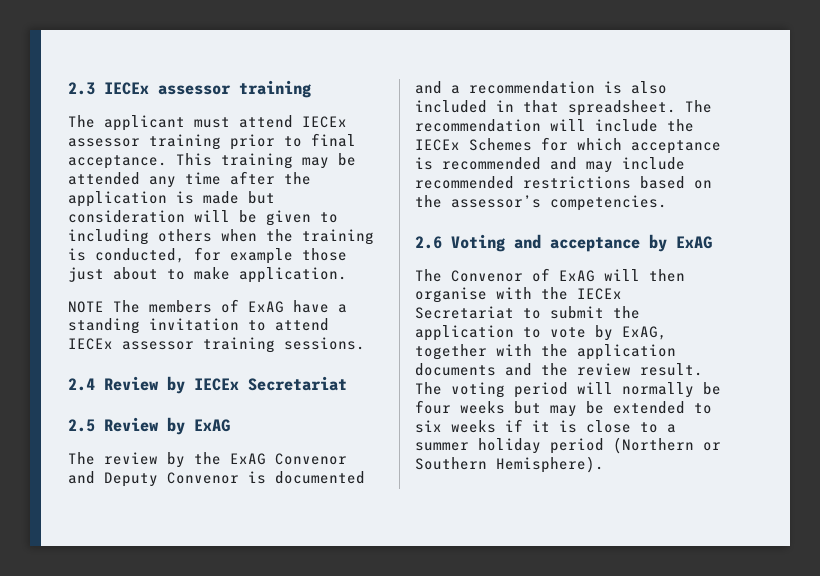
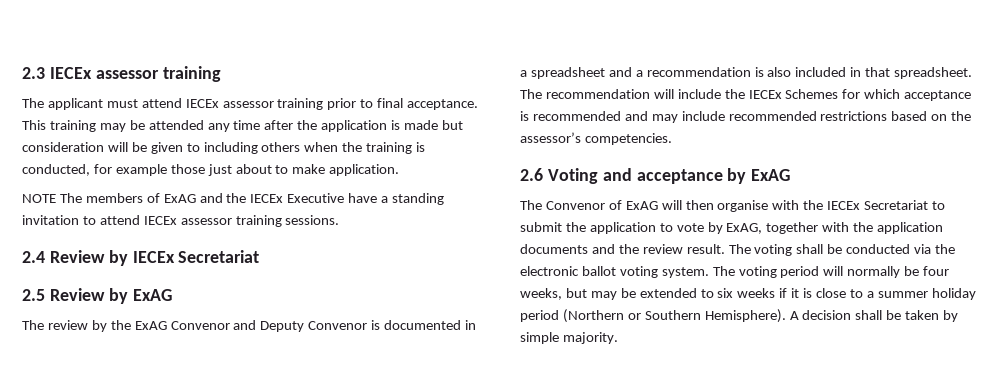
(284, 307) none -> [199,193,345,203] and the IECEx Executive
(365, 477) none -> [465,320,477,330] [520,67,605,79] in a spreadsheet
(505, 390) none -> [796,244,956,254] [520,266,777,278] shall be conducted via the electronic ballot voting system. The voting
[460,401,505,414] weeks -> [520,288,562,300] weeks,
(604, 464) none -> [789,310,959,322] [520,332,618,344] A decision shall be taken by simple majority.

